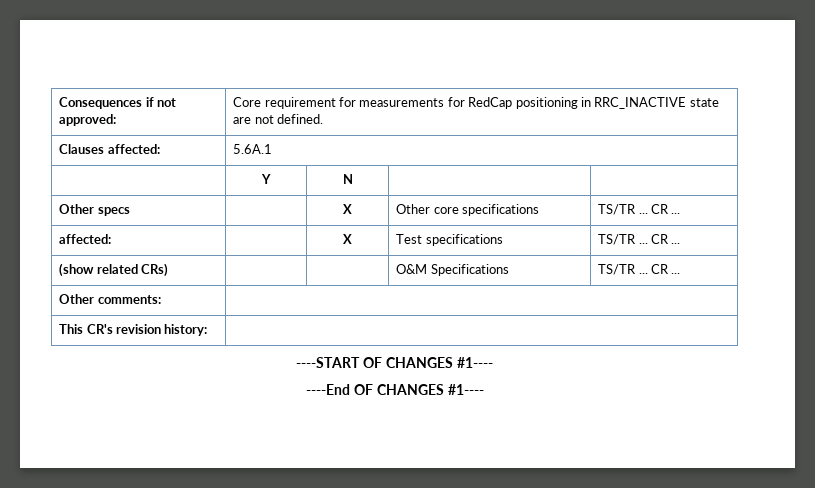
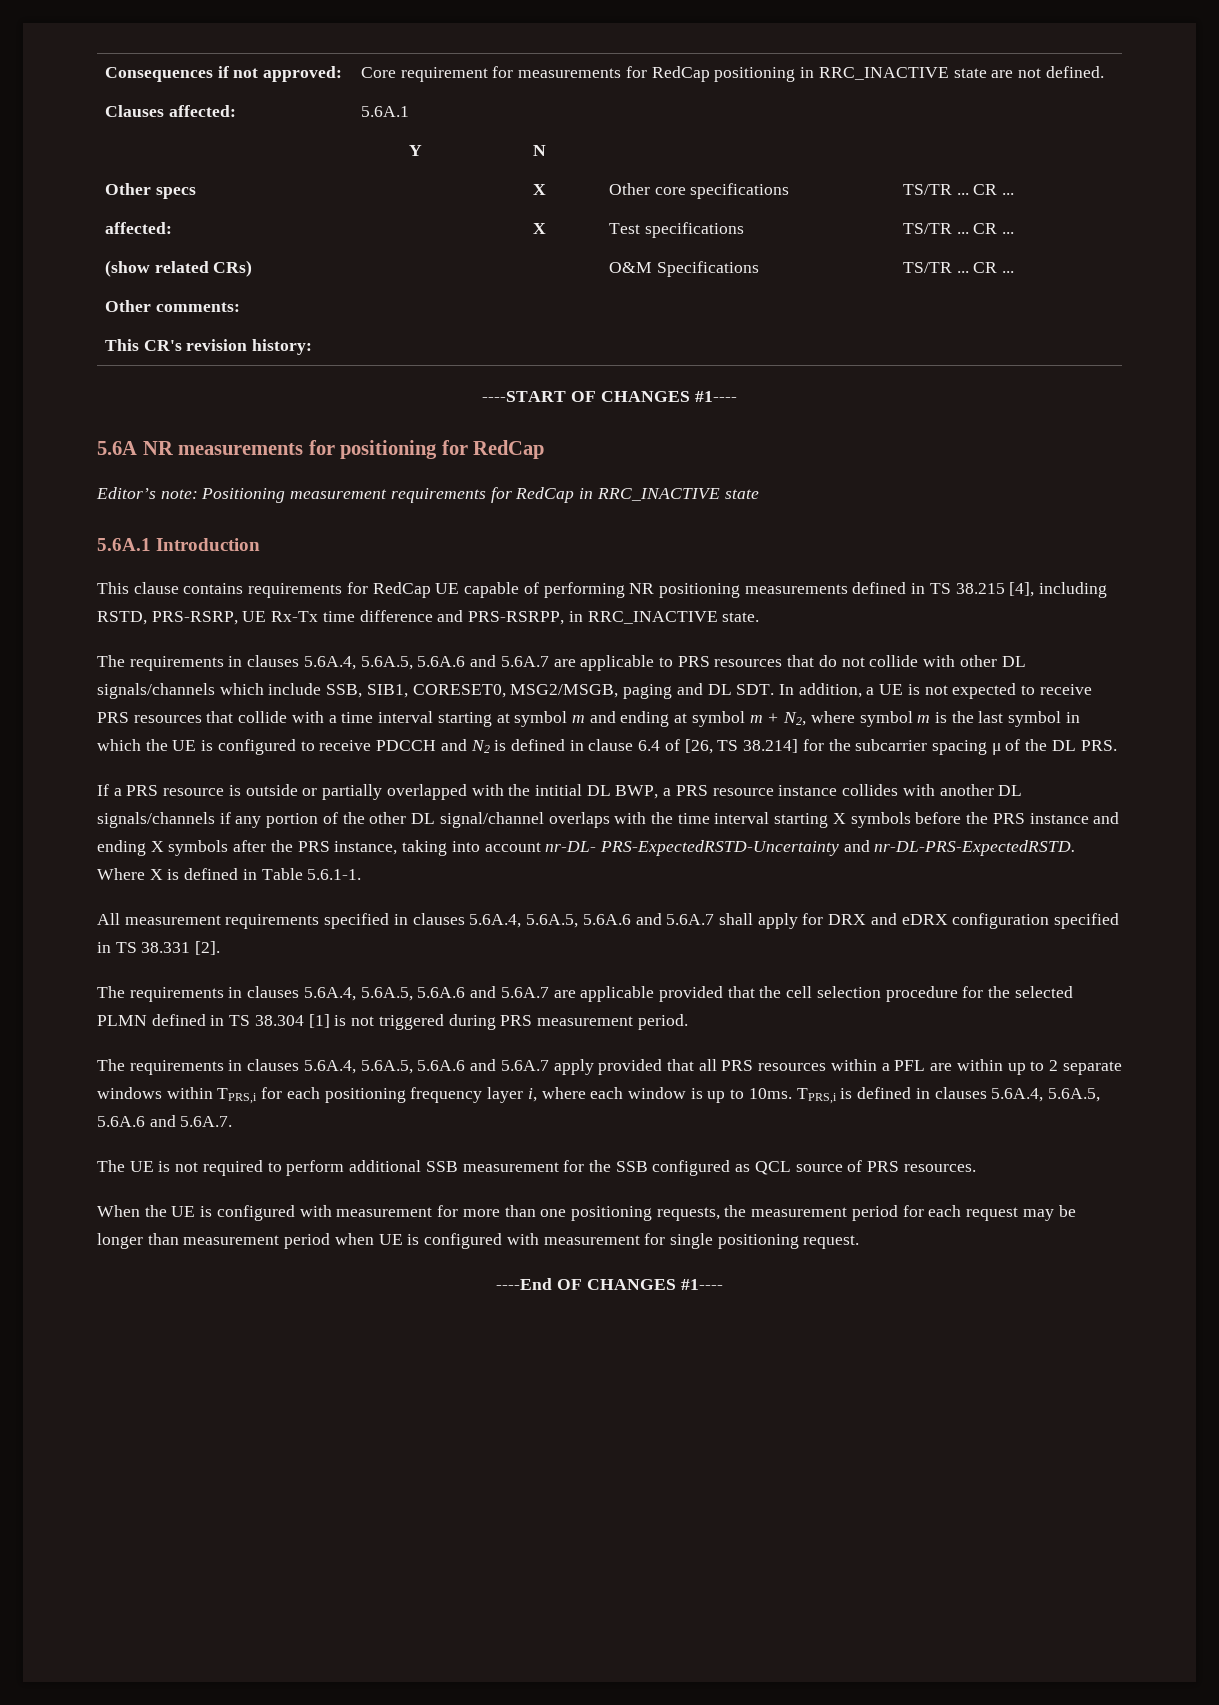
(493, 362) none -> [97,440,545,459] [96,487,759,503] [97,538,261,551] [97,582,1108,598] [97,610,760,625] [97,655,1026,671] [97,683,1092,699] [97,711,1080,727] [97,739,1117,755] [97,784,1023,800] [97,812,1120,828] [97,840,1076,856] [97,868,362,880] [97,913,1120,929] [97,941,221,955] [97,986,1073,1002] [97,1014,688,1030] [97,1059,1122,1075] [97,1087,1100,1104] [97,1115,233,1127] [97,1160,976,1176] [97,1205,1076,1221] [97,1233,860,1249] // 5.6A NR measurements for positioning for RedCap // Editor’s note: Positioning measurement requirements for RedCap in RRC_INACTIVE state // 5.6A.1 Introduction // This clause contains requirements for RedCap UE capable of performing NR positioning measurements defined in TS 38.215 [4], including RSTD, PRS-RSRP, UE Rx-Tx time difference and PRS-RSRPP, in RRC_INACTIVE state. // The requirements in clauses 5.6A.4, 5.6A.5, 5.6A.6 and 5.6A.7 are applicable to PRS resources that do not collide with other DL signals/channels which include SSB, SIB1, CORESET0, MSG2/MSGB, paging and DL SDT. In addition, a UE is not expected to receive PRS resources that collide with a time interval starting at symbol m and ending at symbol m + N2, where symbol m is the last symbol in which the UE is configured to receive PDCCH and N2 is defined in clause 6.4 of [26, TS 38.214] for the subcarrier spacing μ of the DL PRS. // If a PRS resource is outside or partially overlapped with the intitial DL BWP, a PRS resource instance collides with another DL signals/channels if any portion of the other DL signal/channel overlaps with the time interval starting X symbols before the PRS instance and ending X symbols after the PRS instance, taking into account nr-DL- PRS-ExpectedRSTD-Uncertainty and nr-DL-PRS-ExpectedRSTD. Where X is defined in Table 5.6.1-1. // All measurement requirements specified in clauses 5.6A.4, 5.6A.5, 5.6A.6 and 5.6A.7 shall apply for DRX and eDRX configuration specified in TS 38.331 [2]. // The requirements in clauses 5.6A.4, 5.6A.5, 5.6A.6 and 5.6A.7 are applicable provided that the cell selection procedure for the selected PLMN defined in TS 38.304 [1] is not triggered during PRS measurement period. // The requirements in clauses 5.6A.4, 5.6A.5, 5.6A.6 and 5.6A.7 apply provided that all PRS resources within a PFL are within up to 2 separate windows within TPRS,i for each positioning frequency layer i, where each window is up to 10ms. TPRS,i is defined in clauses 5.6A.4, 5.6A.5, 5.6A.6 and 5.6A.7. // The UE is not required to perform additional SSB measurement for the SSB configured as QCL source of PRS resources. // When the UE is configured with measurement for more than one positioning requests, the measurement period for each request may be longer than measurement period when UE is configured with measurement for single positioning request.

